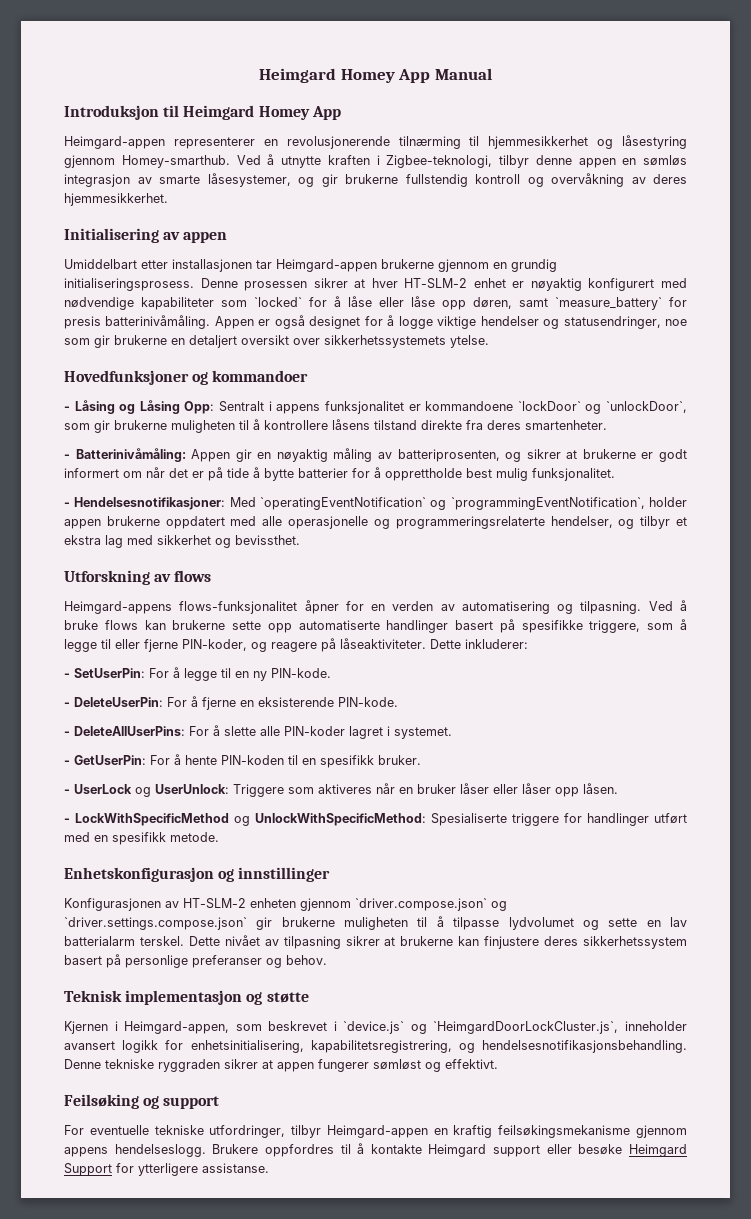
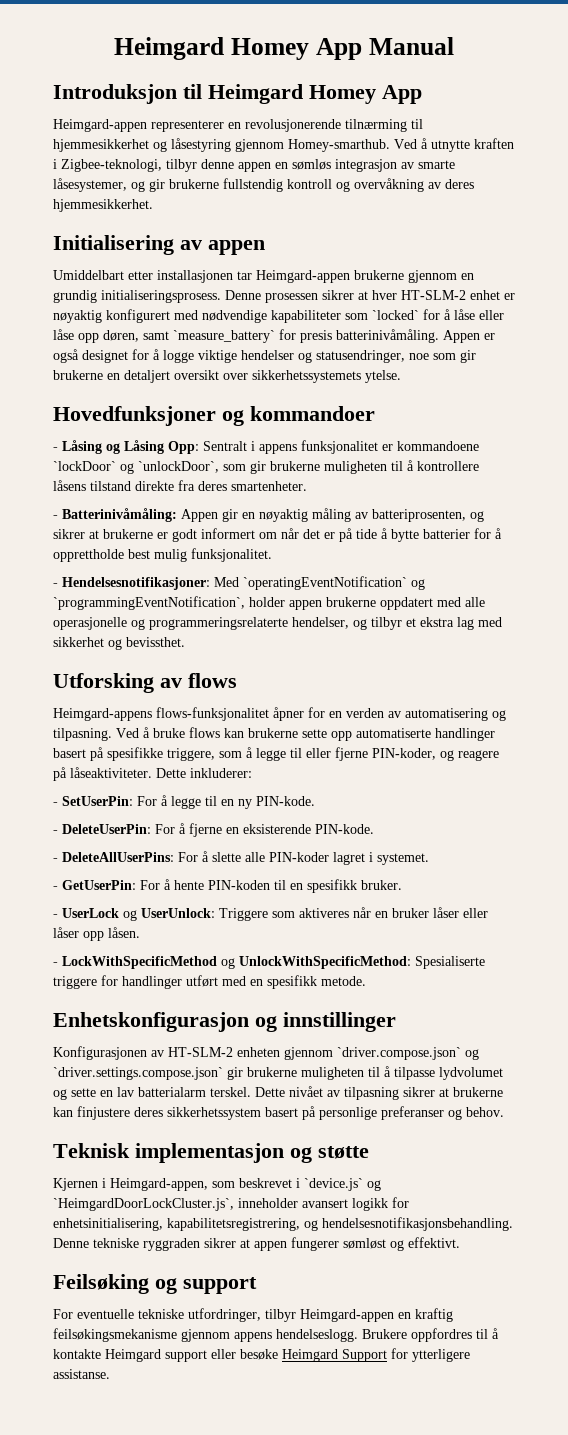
[64,570,150,585] Utforskning -> [53,673,154,693] Utforsking

